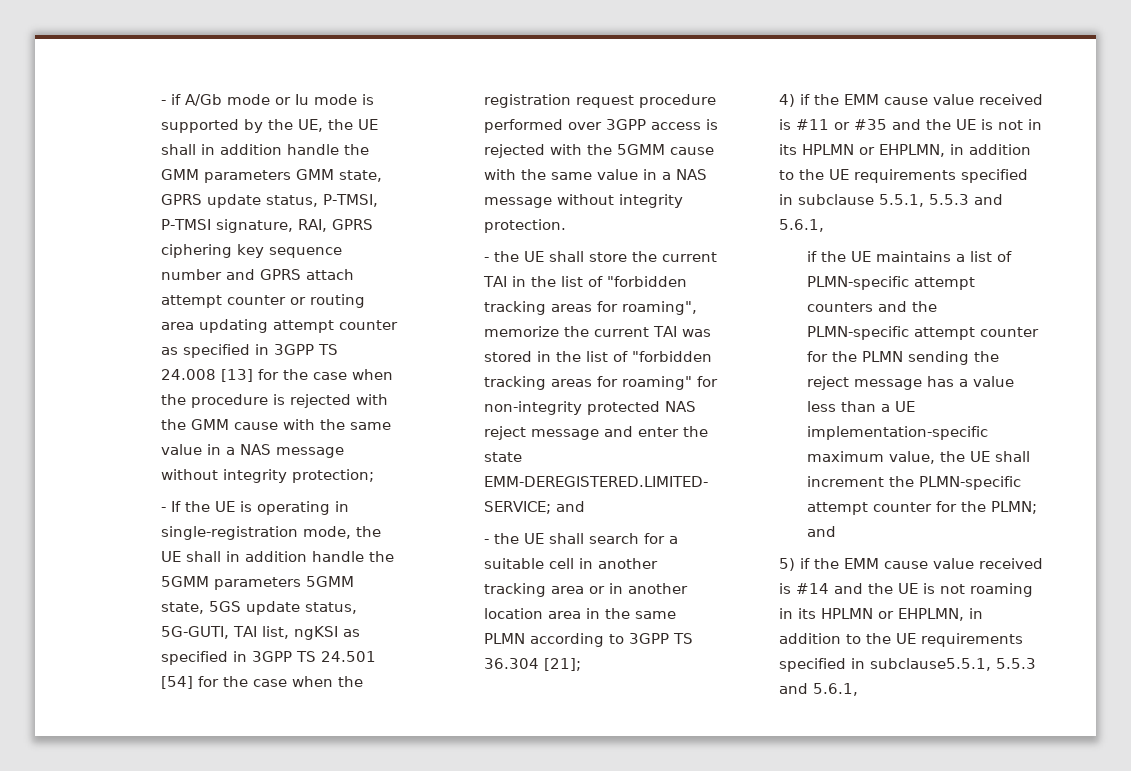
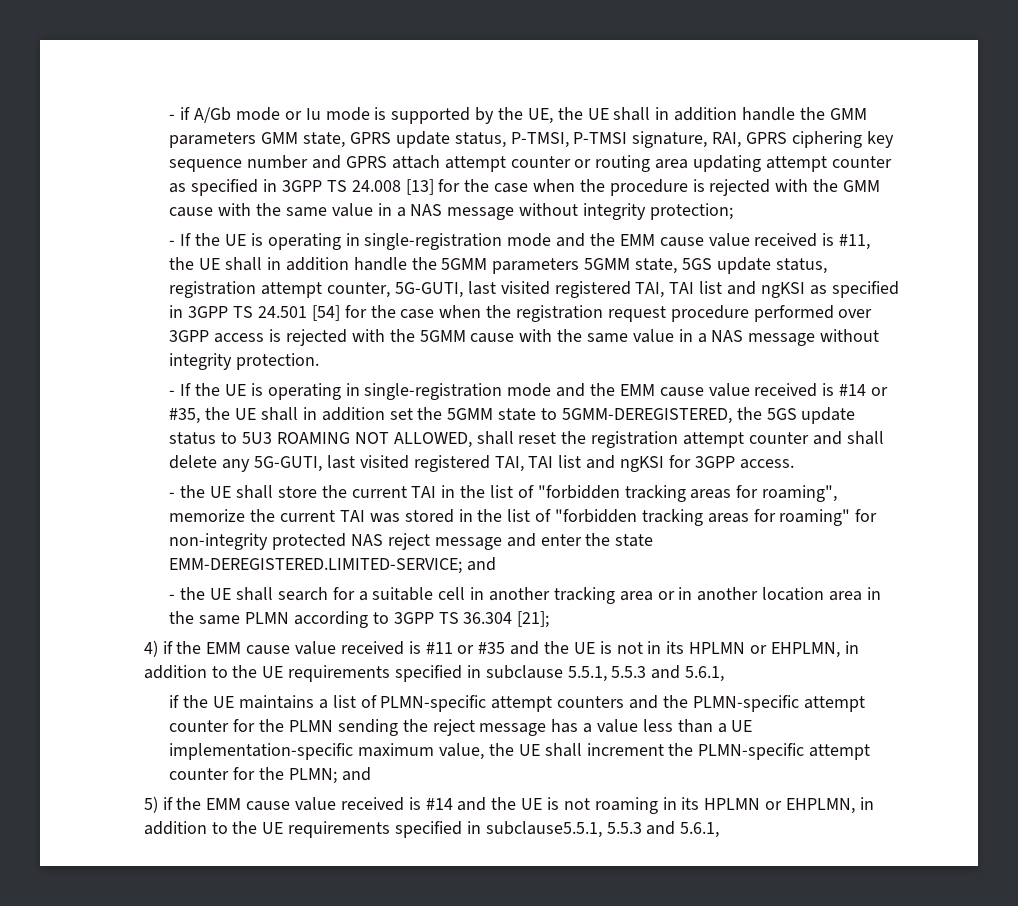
[303,526,352,539] mode, -> [507,233,871,250] mode and the EMM cause value received is #11,
[161,626,290,639] 5G-GUTI, TAI list, -> [169,281,757,298] registration attempt counter, 5G-GUTI, last visited registered TAI, TAI list and
(567, 226) none -> [169,383,889,400] [169,407,856,424] [169,431,884,448] [169,455,794,472] // - If the UE is operating in single-registration mode and the EMM cause value received is #14 or #35, the UE shall in addition set the 5GMM state to 5GMM-DEREGISTERED, the 5GS update status to 5U3 ROAMING NOT ALLOWED, shall reset the registration attempt counter and shall delete any 5G-GUTI, last visited registered TAI, TAI list and ngKSI for 3GPP access.

